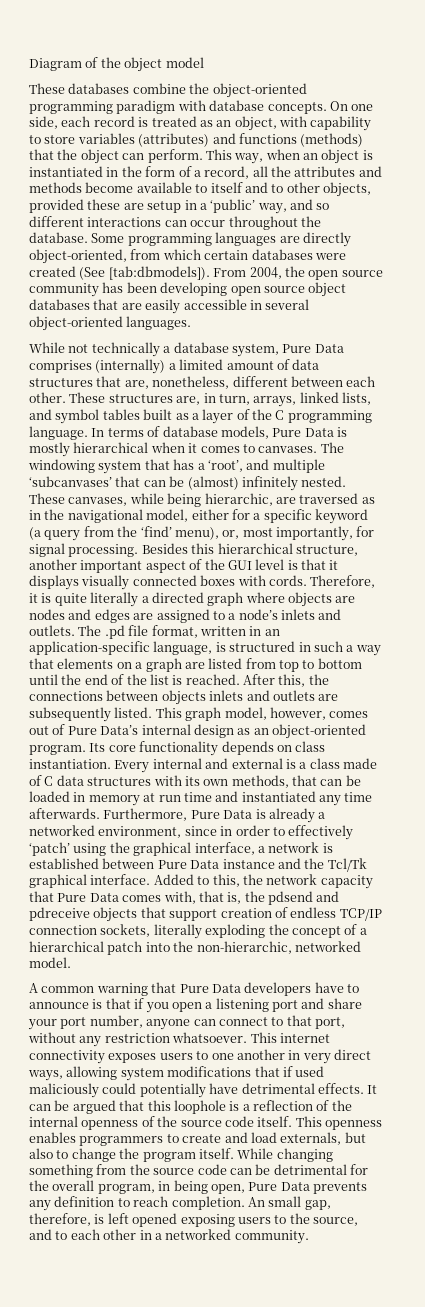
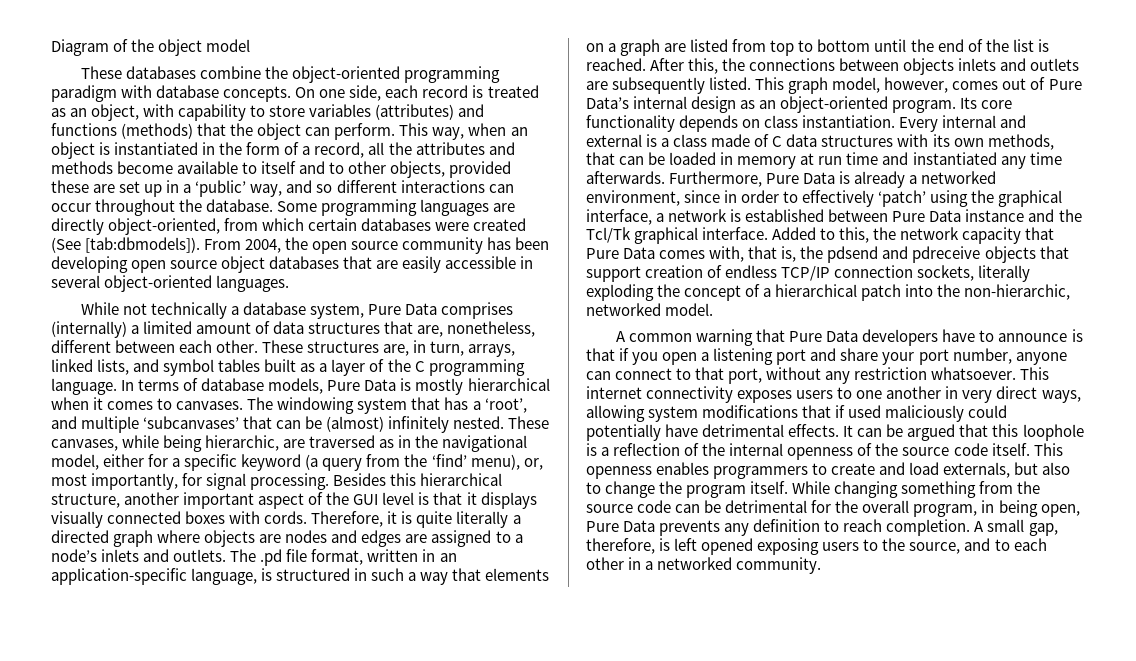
[147,201,182,213] setup -> [119,181,163,197] set up
[247,1197,265,1207] An -> [974,521,985,532] A

